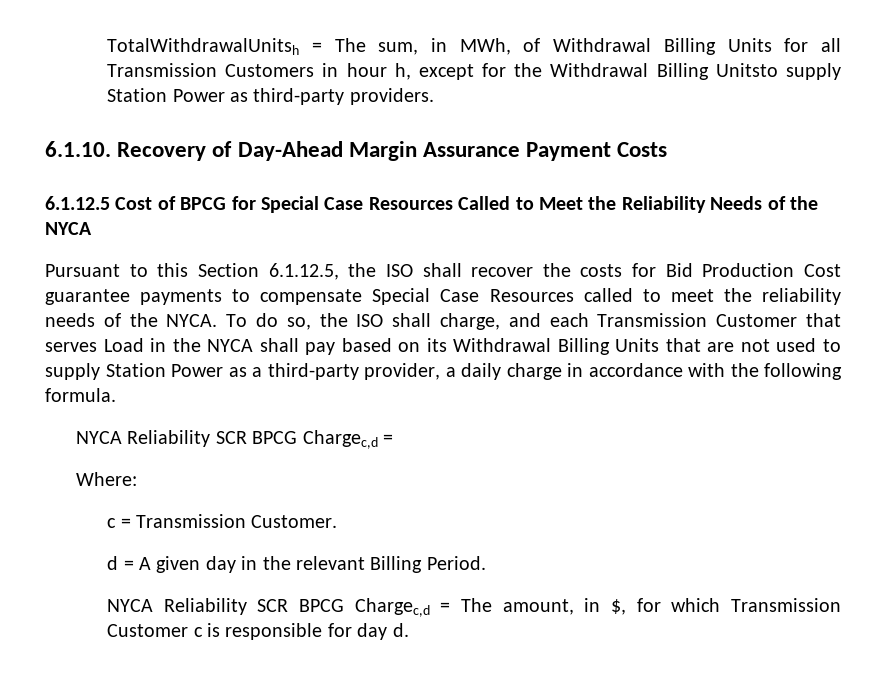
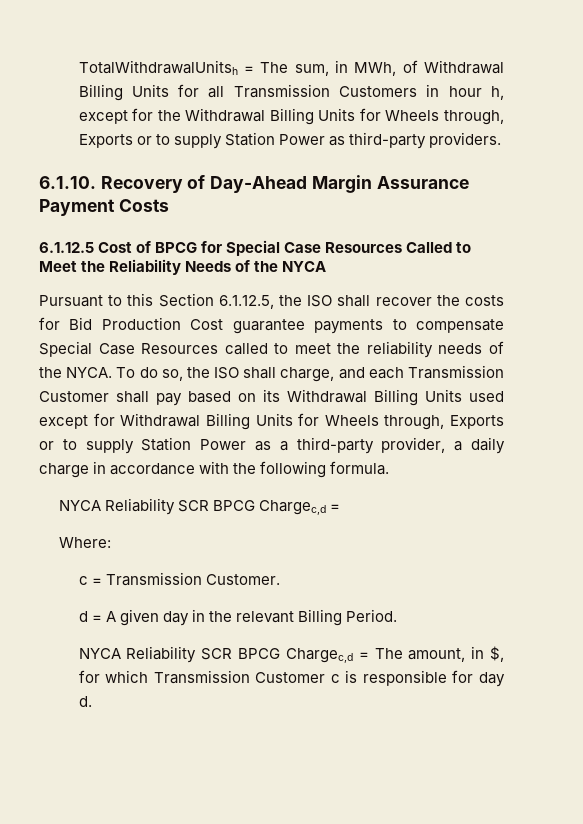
[715,63,778,77] Unitsto -> [318,108,504,125] [78,134,170,148] Units for Wheels through, Exports or to
[806,313,841,327] [45,338,254,352] that serves Load in the NYCA -> (109, 396) none
[665,338,817,352] that are not used -> [469,391,504,402] [39,413,504,430] [39,441,54,450] used except for Withdrawal Billing Units for Wheels through, Exports or

